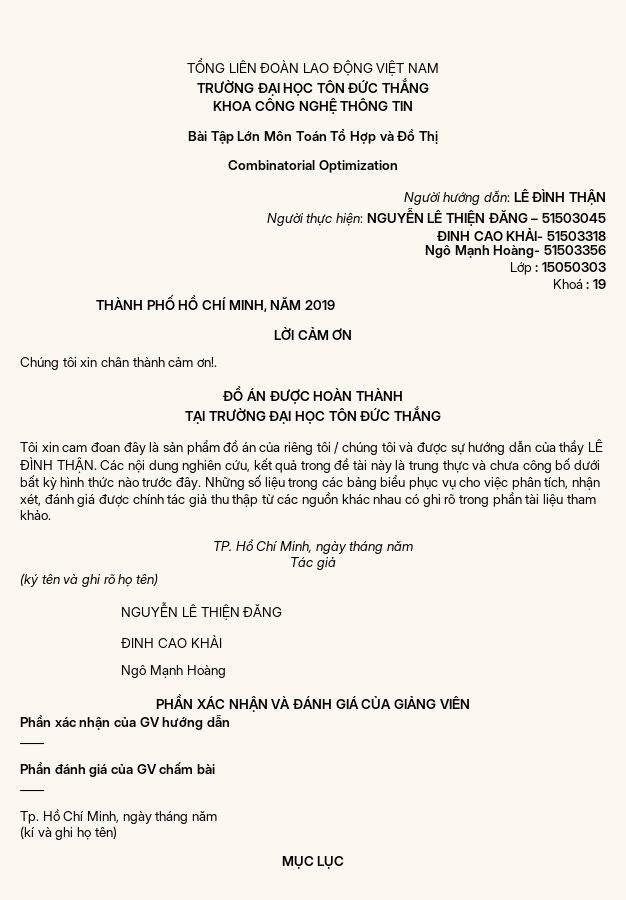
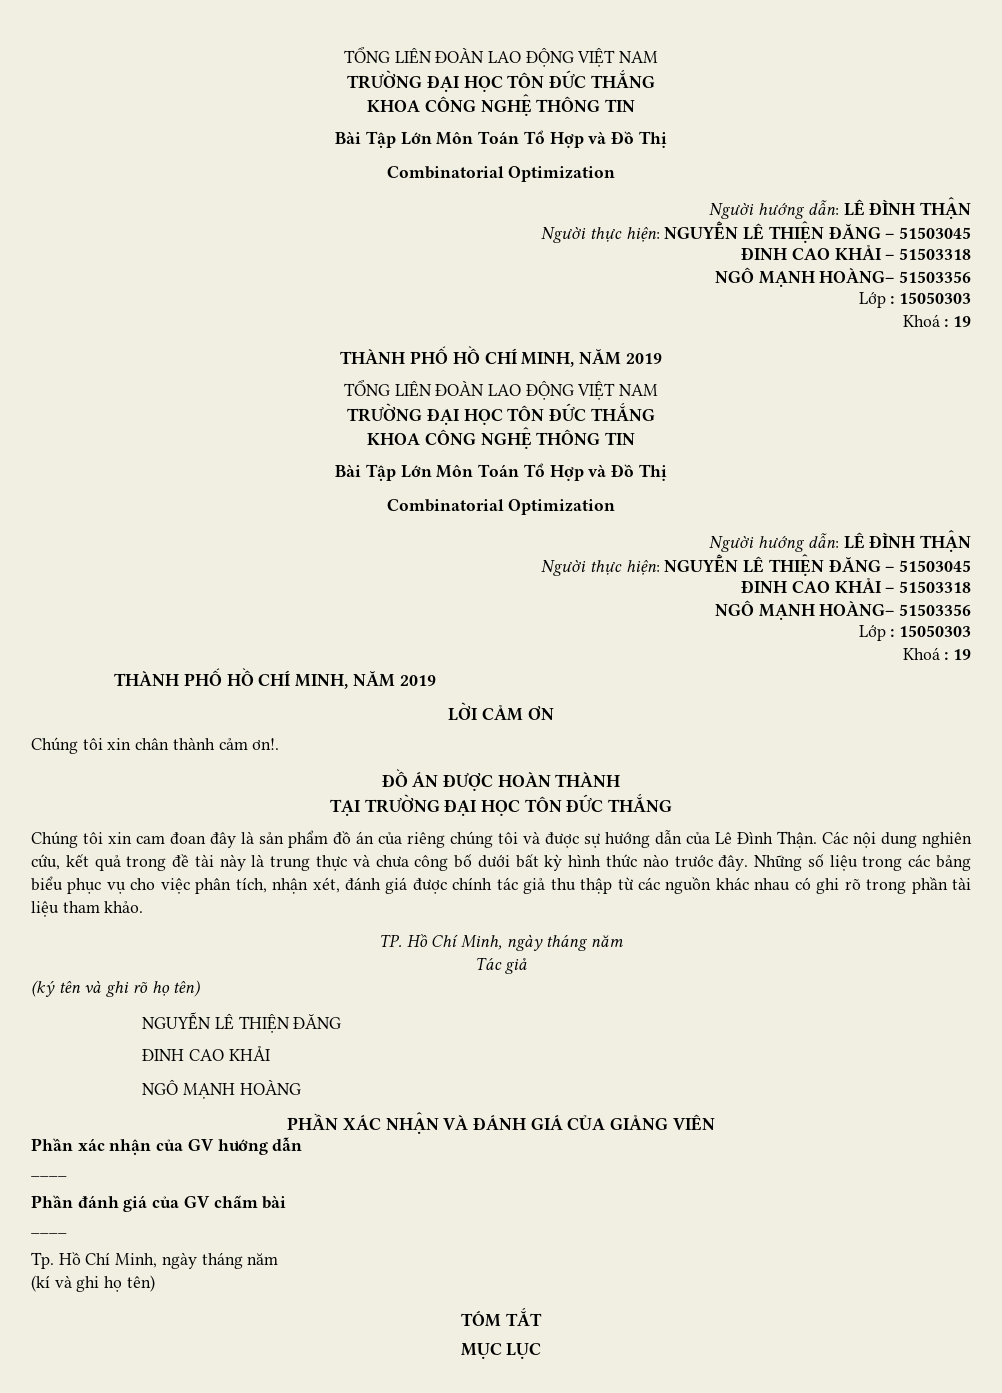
[506,228,606,241] [425,245,541,258] KHẢI- 51503318 // Ngô Mạnh Hoàng- -> [834,245,972,260] [714,267,972,287] [858,292,971,308] [902,314,971,327] [340,346,662,367] [343,380,659,400] [347,402,655,425] [367,427,635,449] [335,463,667,481] [386,499,616,515] [709,530,972,552] [541,554,972,576] [741,578,972,593] [714,600,895,620] KHẢI – 51503318 // NGÔ MẠNH HOÀNG– 51503356 // Lớp : 15050303 // Khoá : 19 // THÀNH PHỐ HỒ CHÍ MINH, NĂM 2019 // TỔNG LIÊN ĐOÀN LAO ĐỘNG VIỆT NAM // TRƯỜNG ĐẠI HỌC TÔN ĐỨC THẮNG // KHOA CÔNG NGHỆ THÔNG TIN // Bài Tập Lớn Môn Toán Tổ Hợp và Đồ Thị // Combinatorial Optimization // Người hướng dẫn: LÊ ĐÌNH THẬN // Người thực hiện: NGUYỄN LÊ THIỆN ĐĂNG – 51503045 // ĐINH CAO KHẢI – 51503318 // NGÔ MẠNH HOÀNG–
[20,442,38,452] Tôi -> [31,831,103,848] Chúng tôi
[316,442,340,454] tôi / -> (445, 840) none
[559,439,603,455] [20,457,97,473] thầy LÊ ĐÌNH THẬN. -> [715,831,817,848] Lê Đình Thận.
[121,665,226,678] Ngô Mạnh Hoàng -> [142,1079,301,1099] NGÔ MẠNH HOÀNG
(117, 832) none -> [461,1307,542,1327] // TÓM TẮT

